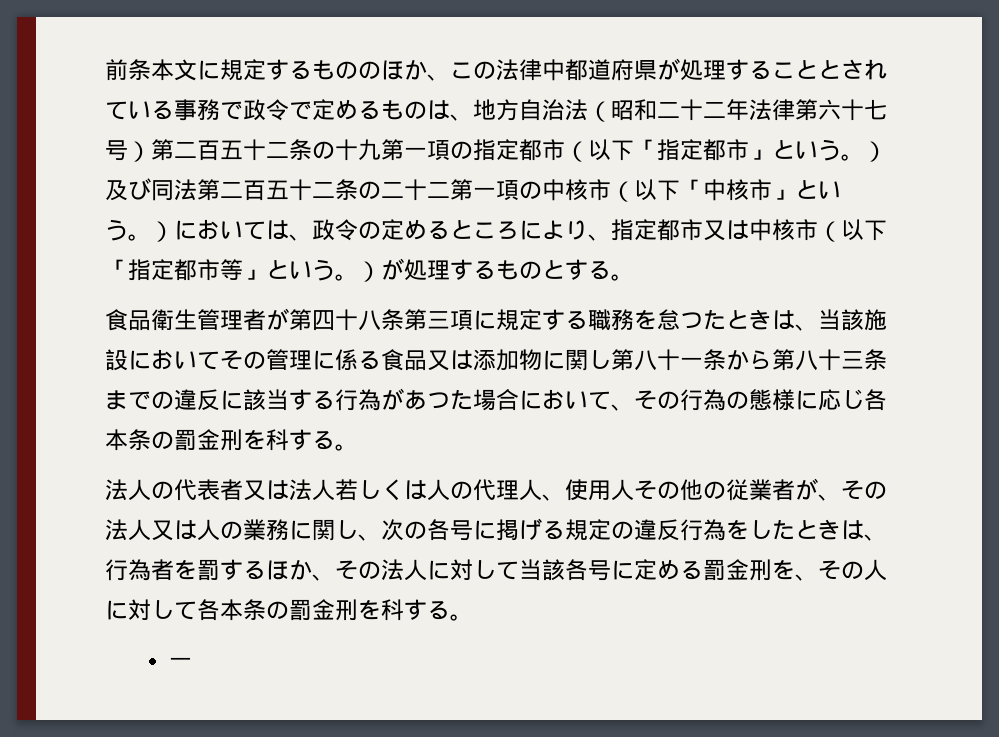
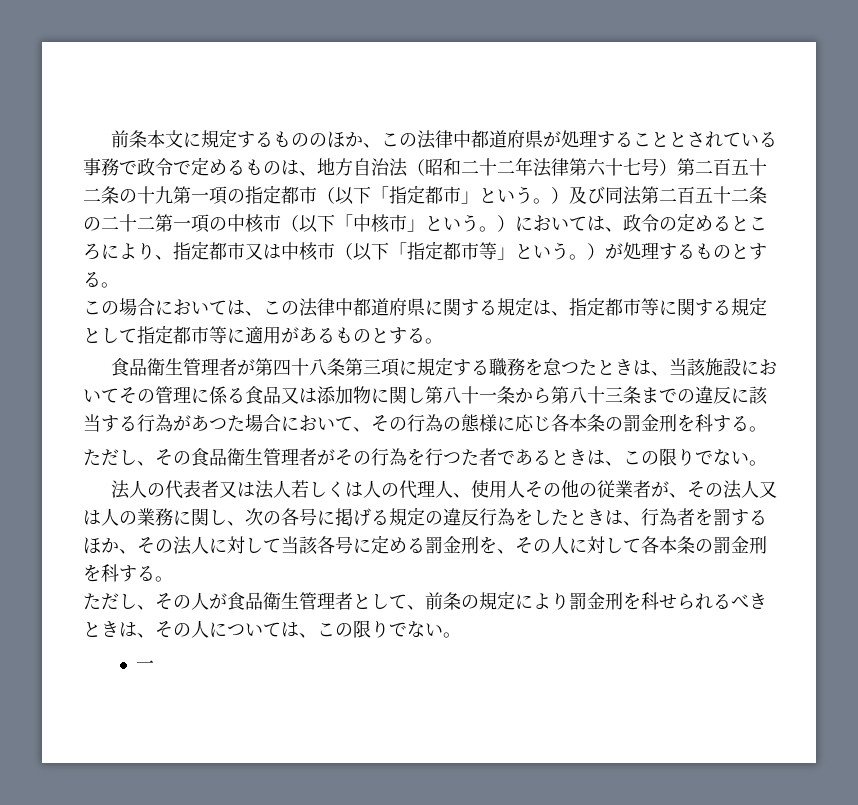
(634, 277) none -> [83,297,767,317] [83,325,443,344] // この場合においては、この法律中都道府県に関する規定は、指定都市等に関する規定として指定都市等に適用があるものとする。
(358, 447) none -> [83,448,767,466] // ただし、その食品衛生管理者がその行為を行つた者であるときは、この限りでない。
(473, 617) none -> [83,591,767,610] [83,620,461,638] // ただし、その人が食品衛生管理者として、前条の規定により罰金刑を科せられるべきときは、その人については、この限りでない。

